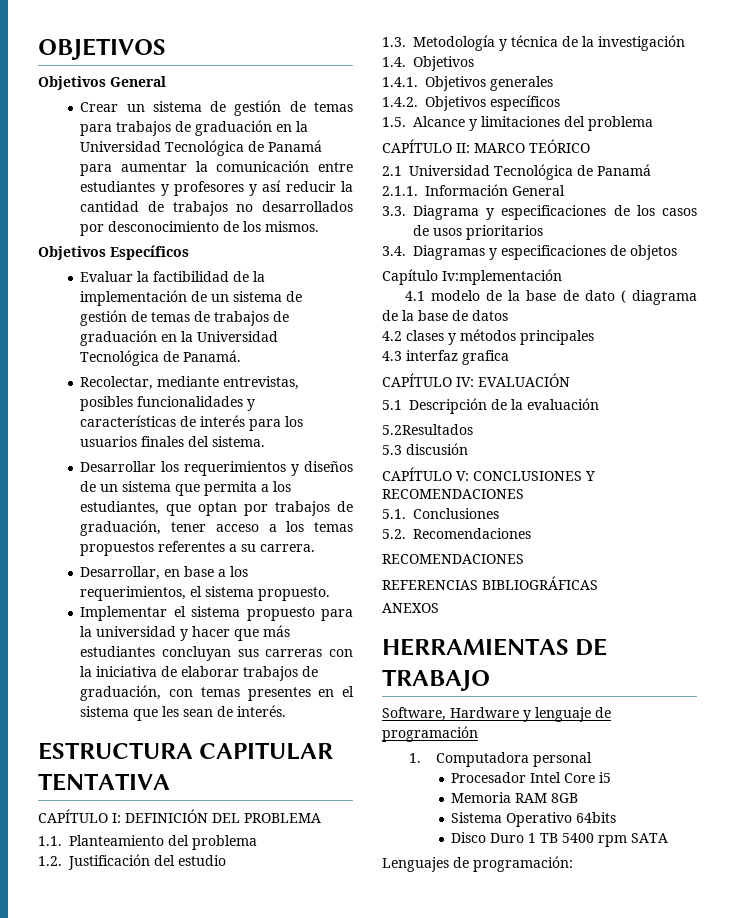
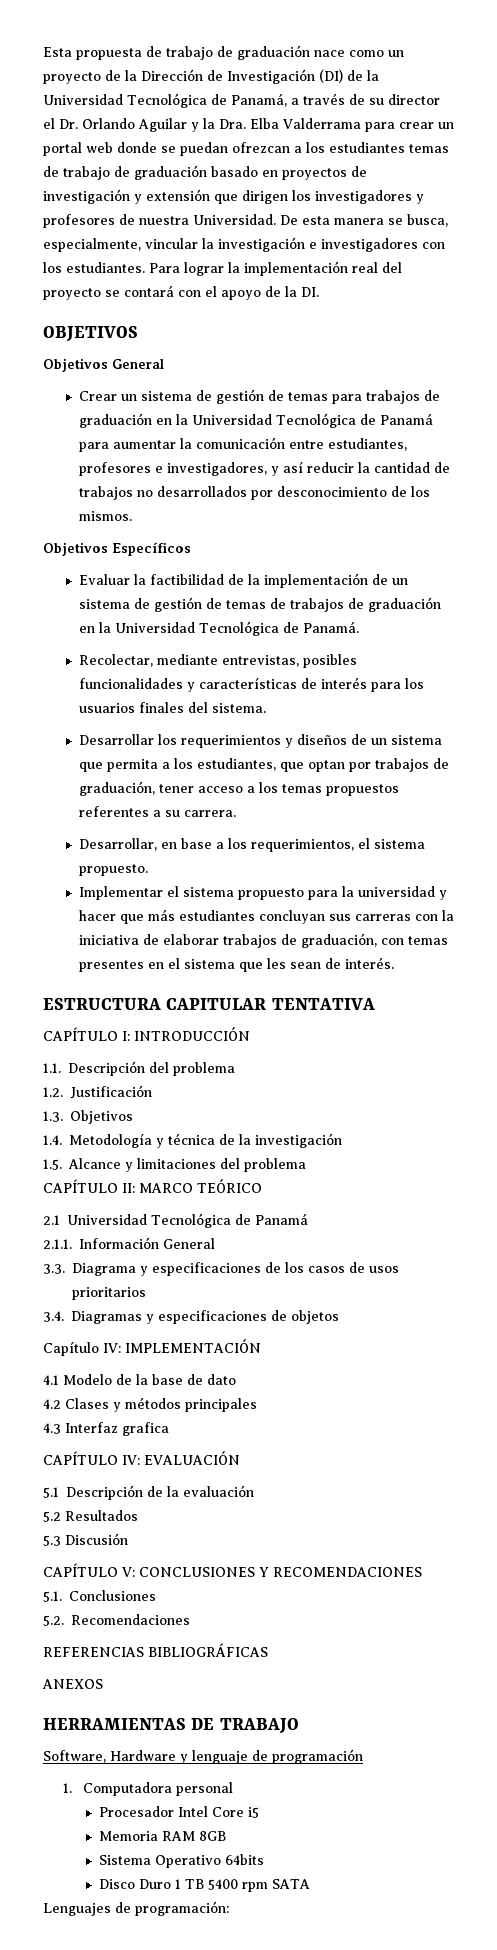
(38, 49) none -> [43,45,404,60] [43,69,379,84] [43,93,440,108] [43,118,454,132] [43,142,449,156] [43,165,367,180] [43,189,424,204] [43,214,448,228] [43,237,445,252] [43,261,402,276] [43,285,319,300] Esta propuesta de trabajo de graduación nace como un proyecto de la Dirección de Investigación (DI) de la Universidad Tecnológica de Panamá, a través de su director el Dr. Orlando Aguilar y la Dra. Elba Valderrama para crear un portal web donde se puedan ofrezcan a los estudiantes temas de trabajo de graduación basado en proyectos de investigación y extensión que dirigen los investigadores y profesores de nuestra Universidad. De esta manera se busca, especialmente, vincular la investigación e investigadores con los estudiantes. Para lograr la implementación real del proyecto se contará con el apoyo de la DI. //
[80,181,244,196] estudiantes y profesores -> [327,438,407,451] [78,462,267,476] estudiantes, profesores e investigadores,
[125,809,321,823] DEFINICIÓN DEL PROBLEMA -> [134,1027,250,1041] INTRODUCCIÓN
[69,835,164,846] Planteamiento -> [68,1061,145,1076] Descripción
[154,855,226,866] [382,37,406,47] del estudio // 1.3. -> [43,1110,133,1124] [43,1135,62,1145] // 1.3. Objetivos // 1.4.
[382,56,474,71] [382,76,553,91] [382,95,560,111] // 1.4. Objetivos // 1.4.1. Objetivos generales // 1.4.2. Objetivos específicos -> (342, 1140) none
[442,269,562,285] Iv:mplementación -> [103,1339,261,1353] IV: IMPLEMENTACIÓN
[431,290,481,301] modelo -> [63,1374,112,1385] Modelo
[620,290,697,305] [382,310,508,321] ( diagrama de la base de datos -> (236, 1379) none
[406,330,444,341] clases -> [65,1398,109,1409] Clases
[406,350,458,361] interfaz -> [65,1422,118,1433] Interfaz
[382,424,473,435] 5.2Resultados -> [43,1510,138,1522] 5.2 Resultados
[406,443,468,455] discusión -> [65,1533,128,1545] Discusión
[382,554,524,564] // RECOMENDACIONES -> (190, 1619) none

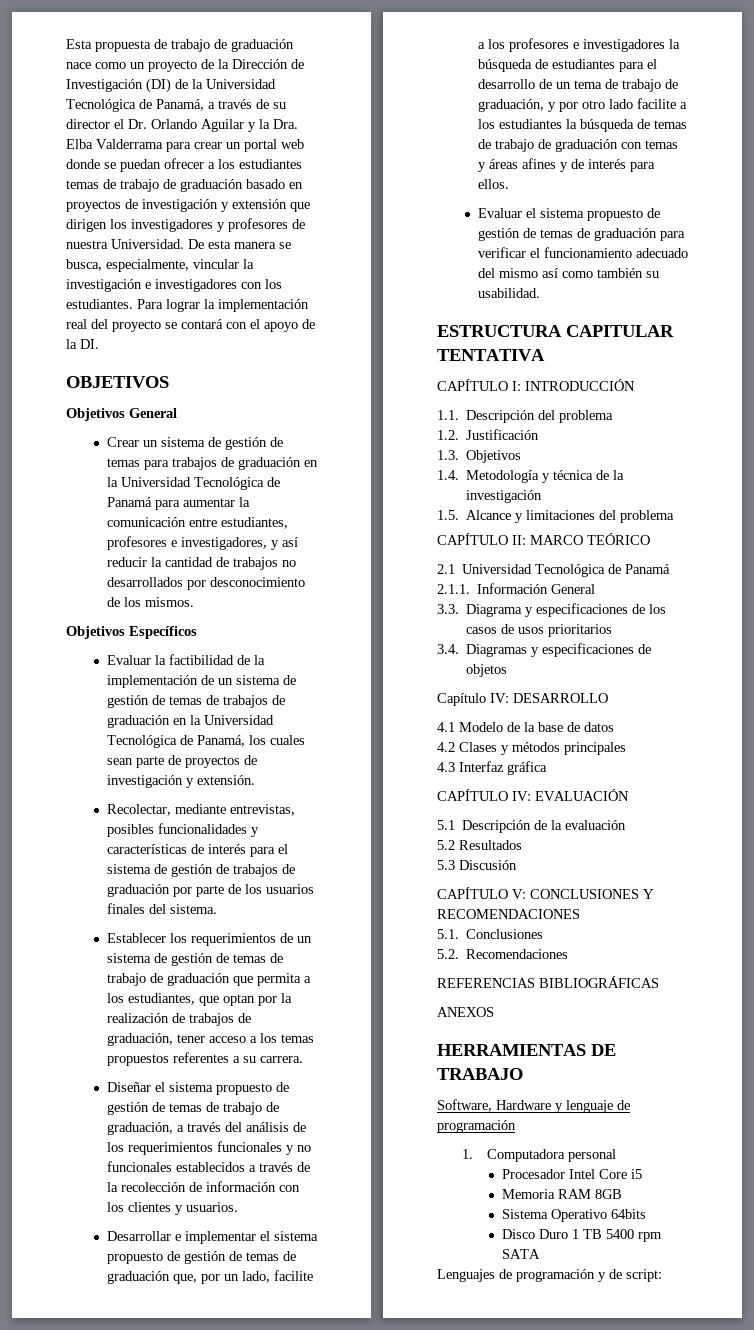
[232,142,290,153] ofrezcan -> [164,158,204,169] ofrecer
[302,621,359,633] Panamá. -> [196,735,305,747] [106,755,257,768] [106,775,255,788] Panamá, los cuales sean parte de proyectos de investigación y extensión.
(401, 687) none -> [277,844,288,854] [106,864,295,877] [106,884,241,897] el sistema de gestión de trabajos de graduación por parte de
[78,734,442,748] Desarrollar los requerimientos y diseños de un sistema -> [106,933,312,946] [106,953,283,966] [106,973,230,986] Establecer los requerimientos de un sistema de gestión de temas de trabajo de graduación
(371, 767) none -> [280,993,292,1003] [106,1013,185,1023] la realización de
[78,838,425,852] [78,864,148,876] [78,886,447,900] [78,909,454,924] [78,933,448,948] [78,957,394,972] Desarrollar, en base a los requerimientos, el sistema propuesto. // Implementar el sistema propuesto para la universidad y hacer que más estudiantes concluyan sus carreras con la iniciativa de elaborar trabajos de graduación, con temas presentes en el sistema que les sean de interés. -> [106,1082,289,1095] [106,1102,279,1115] [106,1122,306,1135] [106,1141,311,1155] [106,1161,310,1172] [106,1181,300,1192] [106,1202,238,1215] [106,1231,318,1244] [106,1251,296,1264] [106,1270,313,1284] [477,38,680,52] [477,59,657,72] [477,79,678,92] [477,98,687,112] [477,119,687,132] [477,139,678,152] [477,158,655,172] [477,179,509,189] [477,208,660,221] [477,228,685,241] [477,247,688,258] [477,268,659,278] [477,288,540,298] Diseñar el sistema propuesto de gestión de temas de trabajo de graduación, a través del análisis de los requerimientos funcionales y no funcionales establecidos a través de la recolección de información con los clientes y usuarios. // Desarrollar e implementar el sistema propuesto de gestión de temas de graduación que, por un lado, facilite a los profesores e investigadores la búsqueda de estudiantes para el desarrollo de un tema de trabajo de graduación, y por otro lado facilite a los estudiantes la búsqueda de temas de trabajo de graduación con temas y áreas afines y de interés para ellos. // Evaluar el sistema propuesto de gestión de temas de graduación para verificar el funcionamiento adecuado del mismo así como también su usabilidad.
[125,1339,261,1353] IMPLEMENTACIÓN -> [513,693,608,703] DESARROLLO
[207,1374,236,1385] dato -> [584,722,614,732] datos
[122,1422,169,1436] grafica -> [507,761,547,775] gráfica
[135,1901,229,1916] programación: -> [516,1269,662,1282] programación y de script:

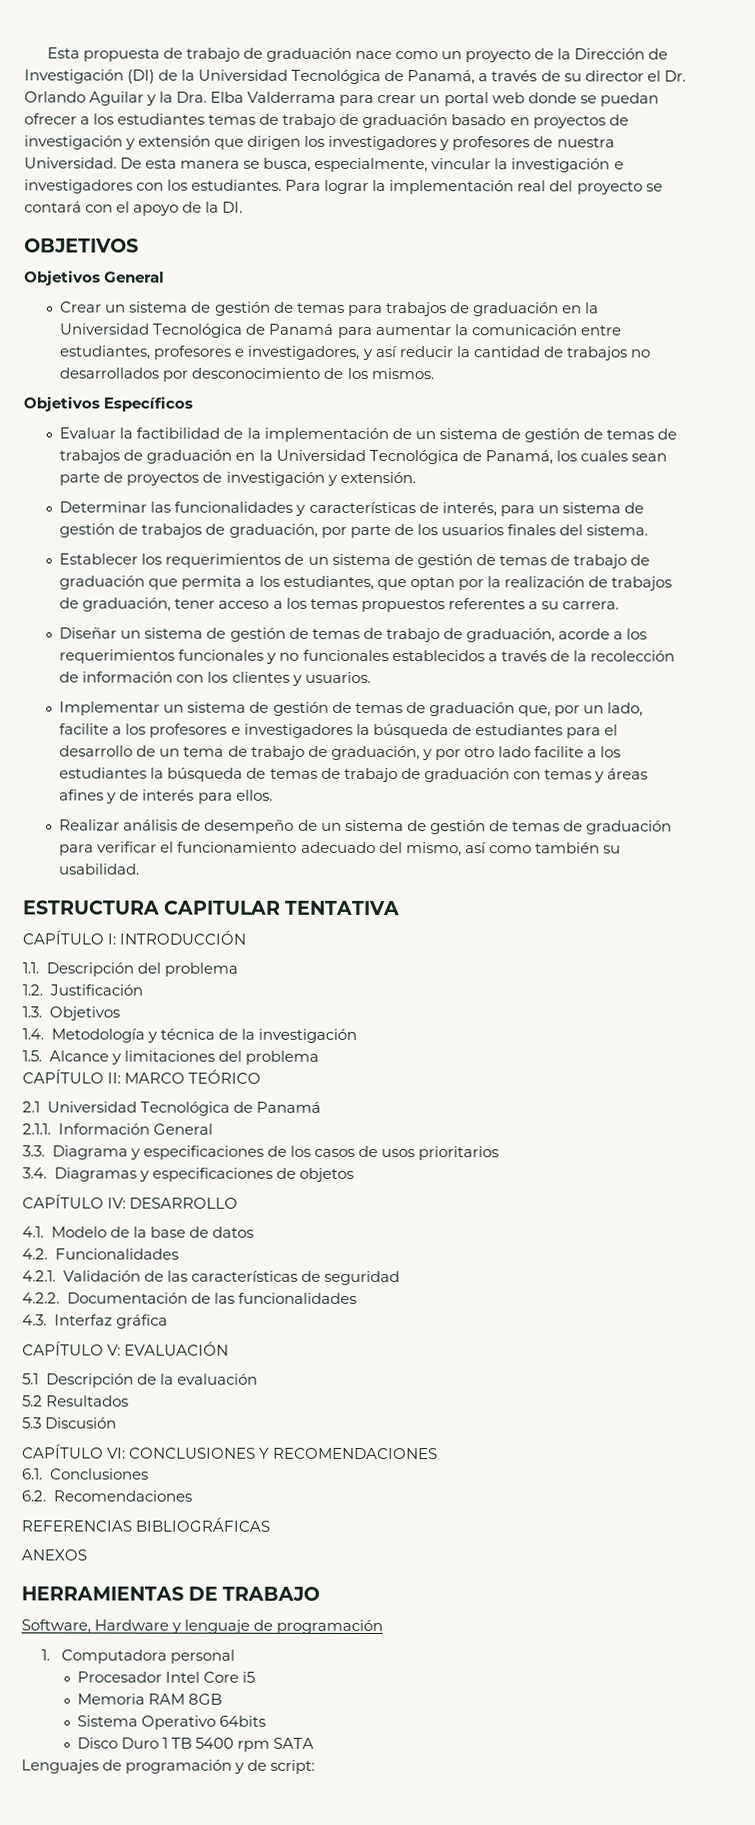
[106,804,295,816] [106,824,154,837] Recolectar, mediante entrevistas, posibles -> [59,501,172,513] Determinar las
[207,844,288,857] interés para el -> [441,502,559,517] interés, para un
[106,884,170,897] graduación -> [228,523,318,538] graduación,
[154,1082,272,1095] el sistema propuesto -> [120,627,204,639] un sistema
[176,1122,306,1132] a través del análisis de -> [557,628,623,640] acorde a
[106,1231,318,1244] [106,1252,163,1264] Desarrollar e implementar el sistema propuesto -> [59,701,247,716] Implementar un sistema
[477,208,643,221] Evaluar el sistema propuesto -> [59,819,404,834] Realizar análisis de desempeño de un sistema
[498,268,538,278] mismo -> [405,842,462,857] mismo,
[437,693,486,706] Capítulo -> [22,1194,104,1209] CAPÍTULO
[437,722,455,732] 4.1 -> [22,1226,44,1238] 4.1.
[437,742,626,755] [437,762,455,772] 4.2 Clases y métodos principales // 4.3 -> [22,1248,179,1260] [22,1270,400,1286] [22,1292,357,1304] [22,1314,47,1326] 4.2. Funcionalidades // 4.2.1. Validación de las características de seguridad // 4.2.2. Documentación de las funcionalidades // 4.3.
[512,791,531,801] IV: -> [107,1344,122,1356] V:
[512,889,526,899] V: -> [107,1447,127,1459] VI:
[437,929,459,939] 5.1. -> [22,1468,43,1480] 6.1.
[437,949,459,959] 5.2. -> [21,1490,46,1502] 6.2.

